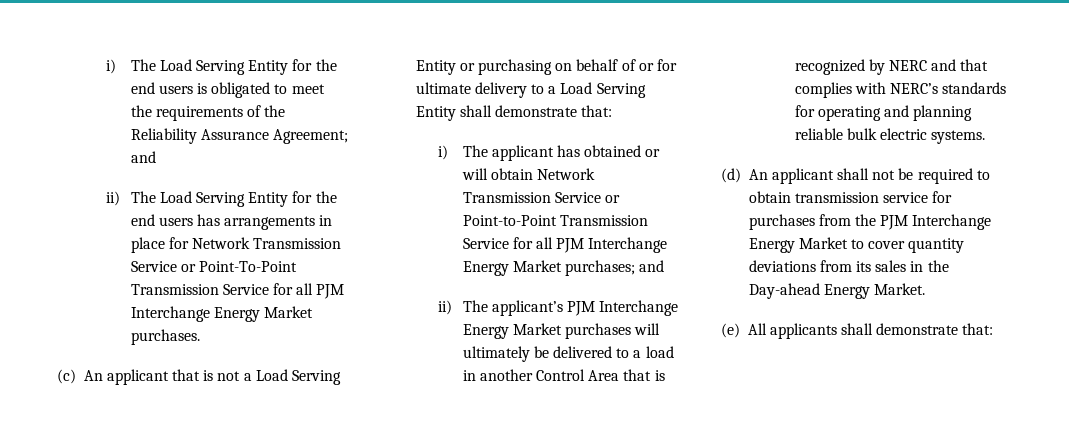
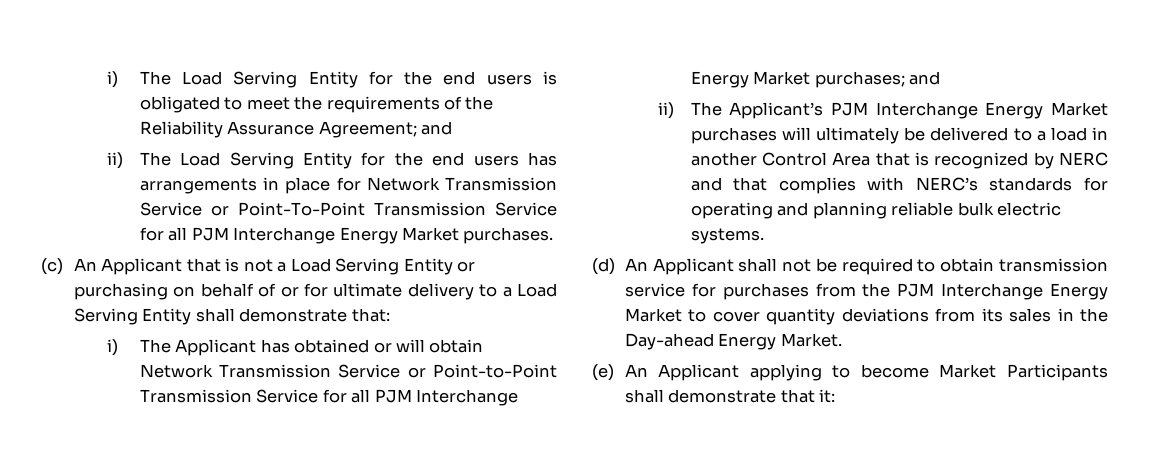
[106,369,169,385] applicant -> [101,258,183,275] Applicant
[491,145,554,161] applicant -> [175,339,257,356] Applicant
[491,300,563,316] applicant’s -> [729,102,824,119] Applicant’s
[771,168,834,184] applicant -> [652,258,734,275] Applicant
[747,323,994,339] All applicants shall demonstrate that: -> [624,364,1108,381] [624,389,836,403] An Applicant applying to become Market Participants shall demonstrate that it:

